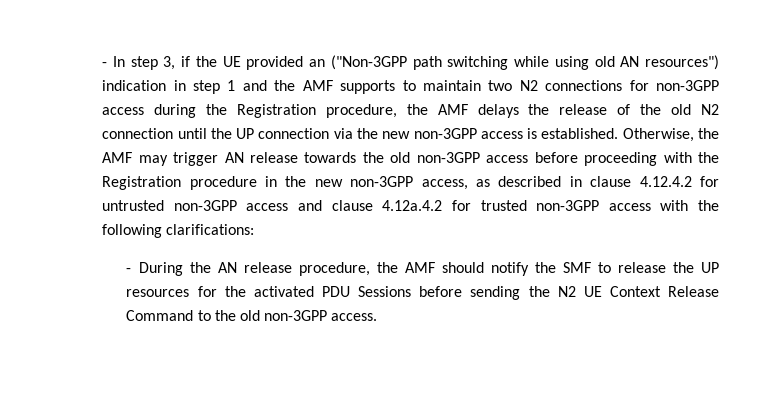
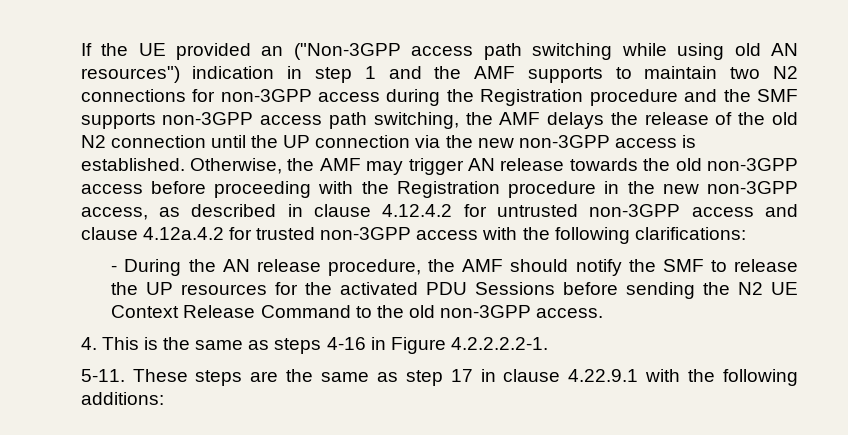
[102,56,191,70] - In step 3, if -> [80,43,92,56] If
(407, 62) none -> [411,46,474,56] access
[325,104,397,118] procedure, -> [589,89,799,106] [80,112,459,129] procedure and the SMF supports non-3GPP access path switching,
(378, 317) none -> [80,337,548,354] [80,369,798,386] [80,392,164,405] // 4. This is the same as steps 4-16 in Figure 4.2.2.2.2-1. // 5-11. These steps are the same as step 17 in clause 4.22.9.1 with the following additions:

